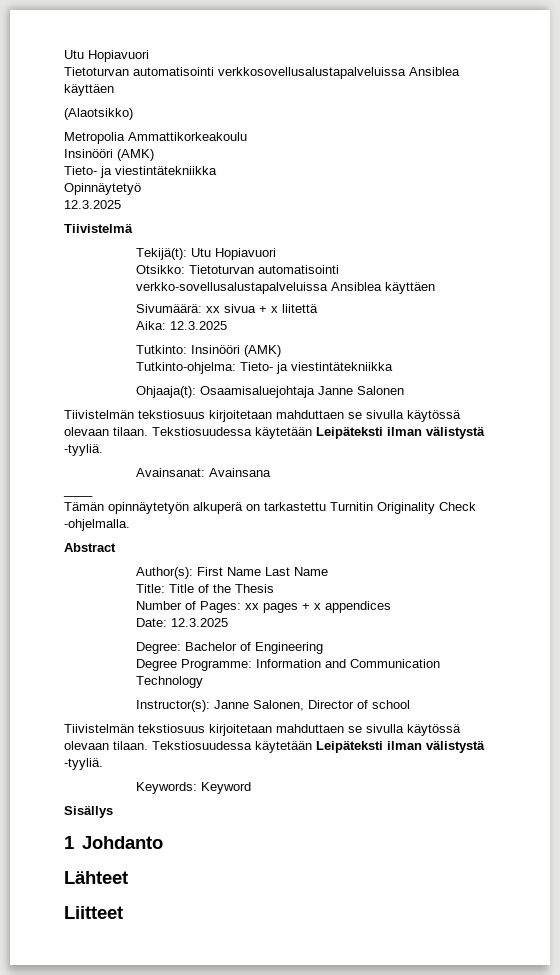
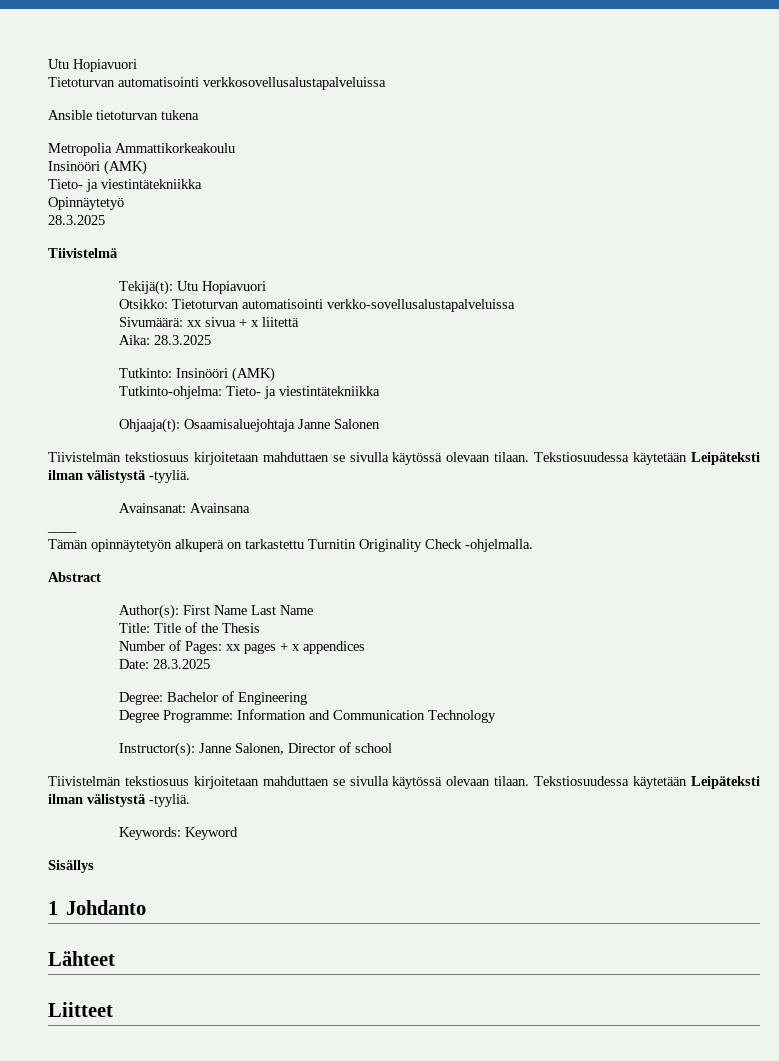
[409,67,460,76] [64,84,114,96] [64,108,133,120] Ansiblea käyttäen // (Alaotsikko) -> [48,110,199,120] // Ansible tietoturvan tukena
[64,200,121,209] 12.3.2025 -> [48,215,105,225] 28.3.2025
[331,282,436,294] Ansiblea käyttäen -> (516, 305) none
[170,321,228,330] 12.3.2025 -> [154,335,212,345] 28.3.2025
[171,618,229,627] 12.3.2025 -> [153,659,211,669] 28.3.2025

